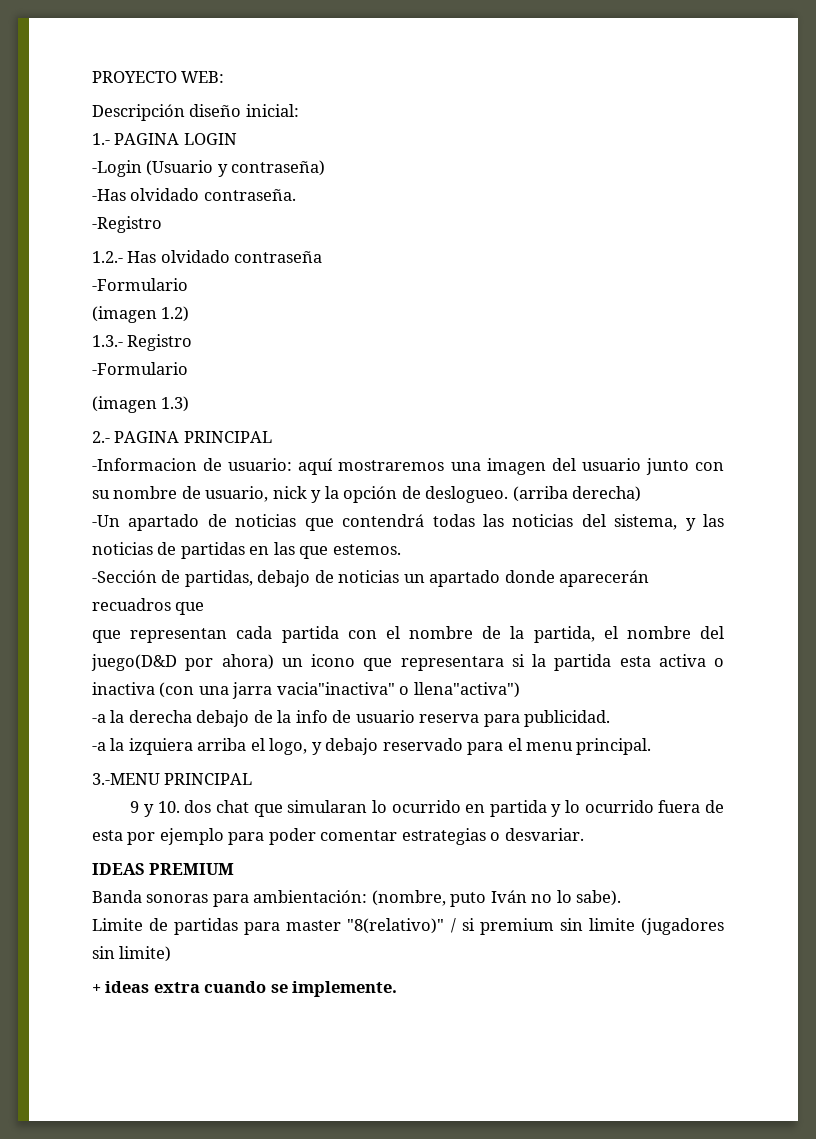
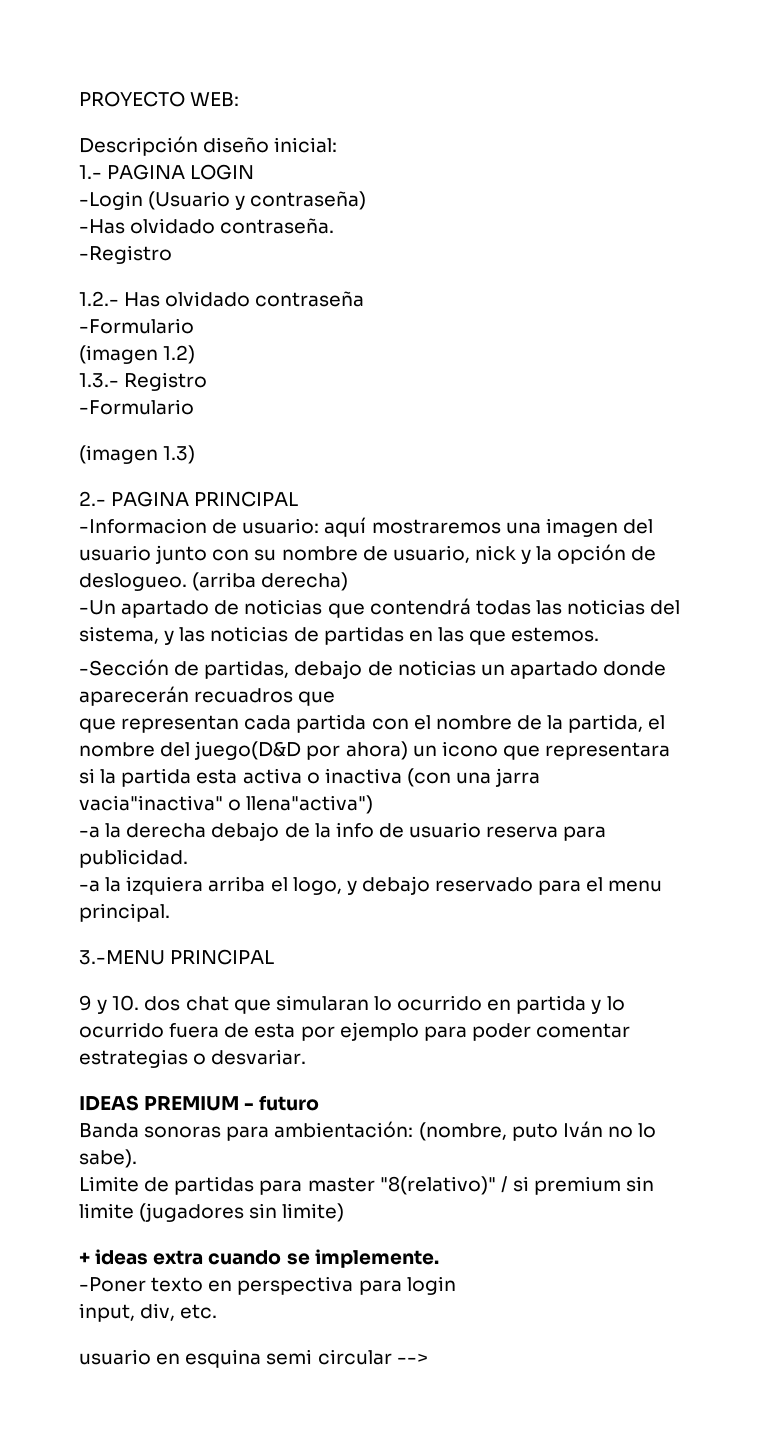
(235, 869) none -> [244,1095,320,1111] - futuro
(398, 989) none -> [79,1276,456,1295] [79,1303,218,1322] [79,1349,428,1368] // -Poner texto en perspectiva para login // input, div, etc. // usuario en esquina semi circular -->

